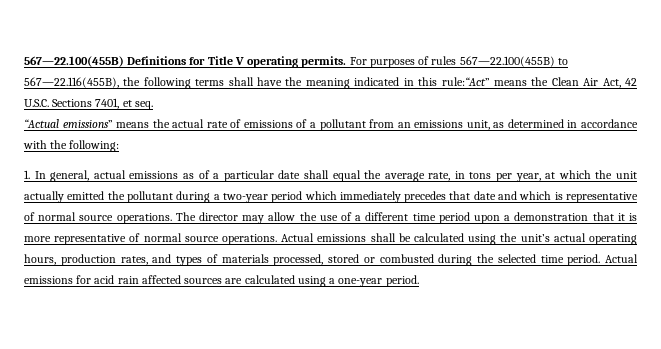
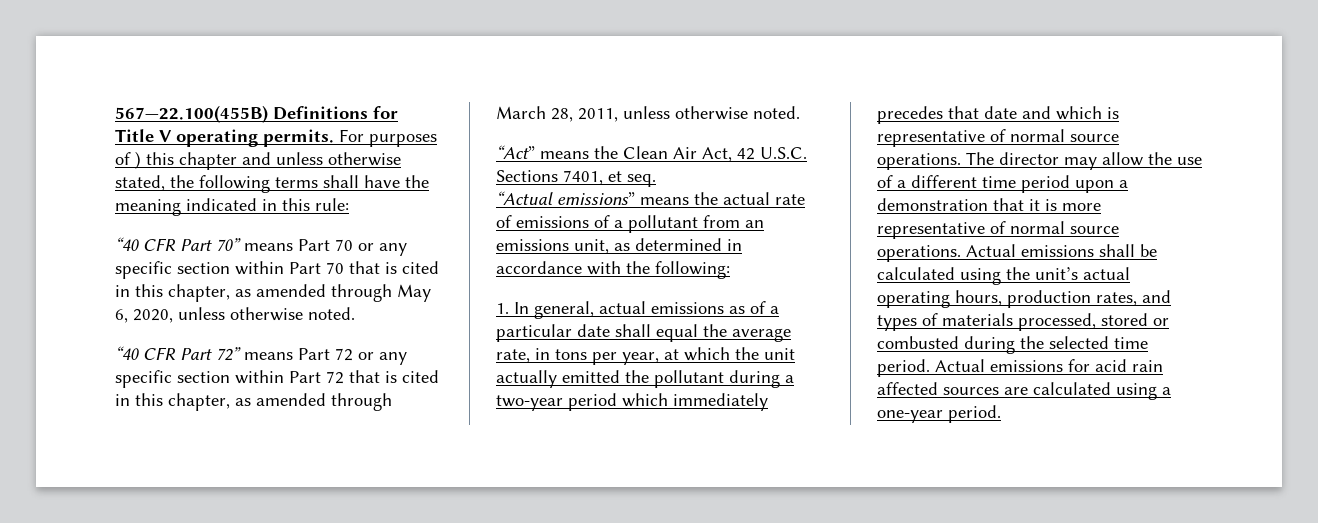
[431,56,568,67] [24,77,119,88] rules 567—22.100(455B) to 567—22.116(455B), -> [135,151,401,170] [115,175,165,191] ) this chapter and unless otherwise stated,
[441,77,490,86] rule:“Act” -> [315,198,349,211] [115,237,407,256] [115,261,439,279] [115,284,431,302] [115,307,355,323] [115,346,407,365] [115,370,439,388] [115,393,392,411] [496,106,800,122] [496,145,535,159] rule: // “40 CFR Part 70” means Part 70 or any specific section within Part 70 that is cited in this chapter, as amended through May 6, 2020, unless otherwise noted. // “40 CFR Part 72” means Part 72 or any specific section within Part 72 that is cited in this chapter, as amended through March 28, 2011, unless otherwise noted. // “Act”

